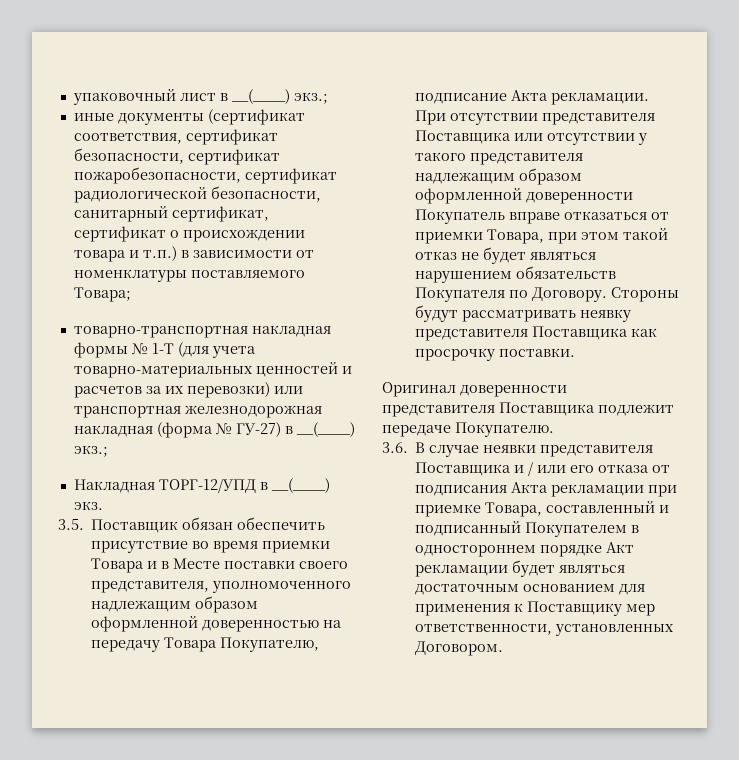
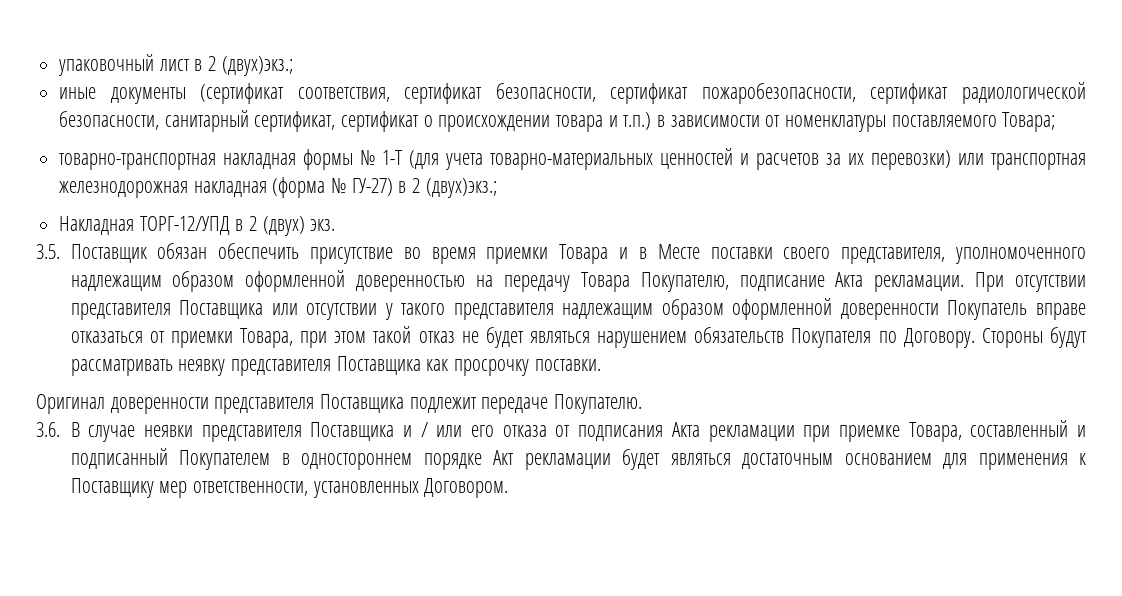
[230,89,328,104] __(____) экз.; -> [208,56,293,76] 2 (двух)экз.;
[295,422,355,437] [73,445,108,457] __(____) экз.; -> [412,178,497,198] 2 (двух)экз.;
[270,478,330,493] __(____) -> [249,216,305,236] 2 (двух)

